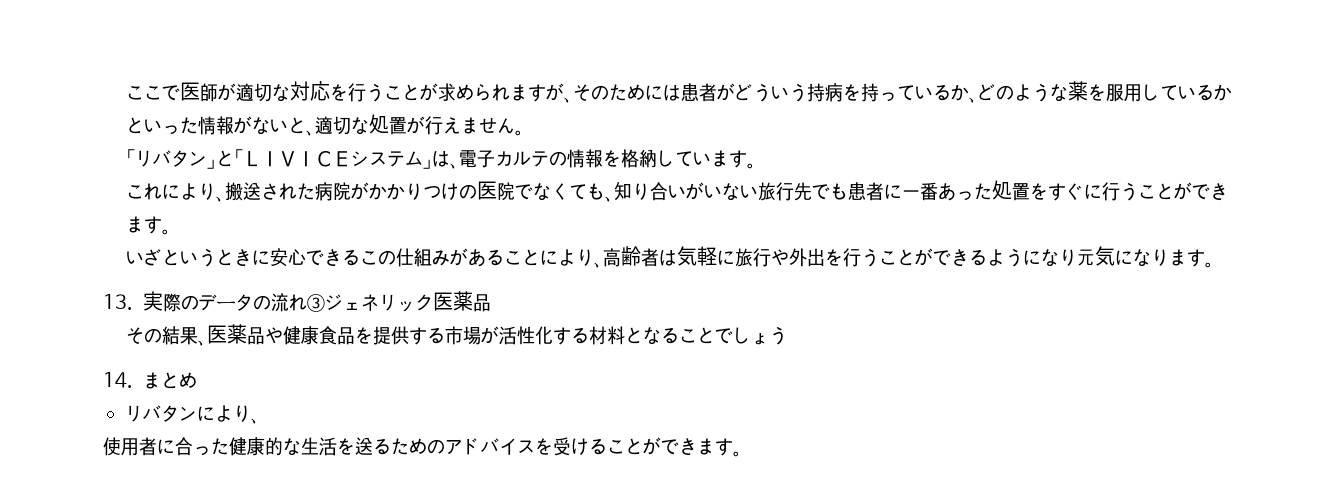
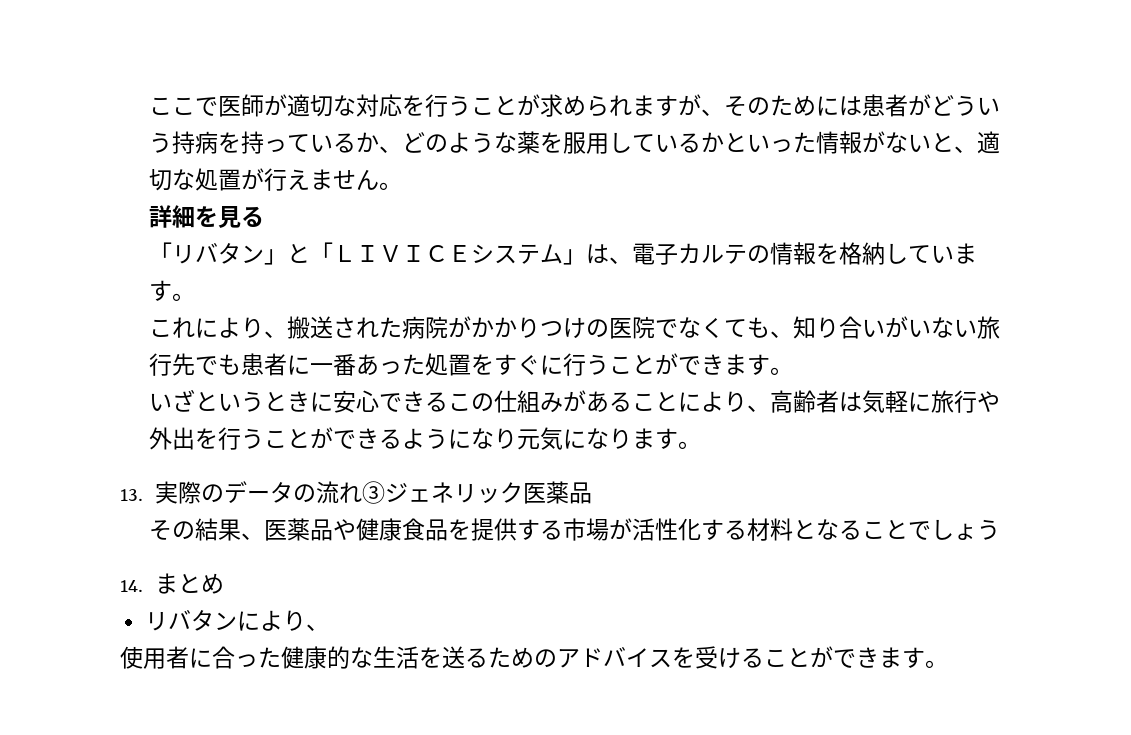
(524, 133) none -> [149,205,265,228] // 詳細を見る

